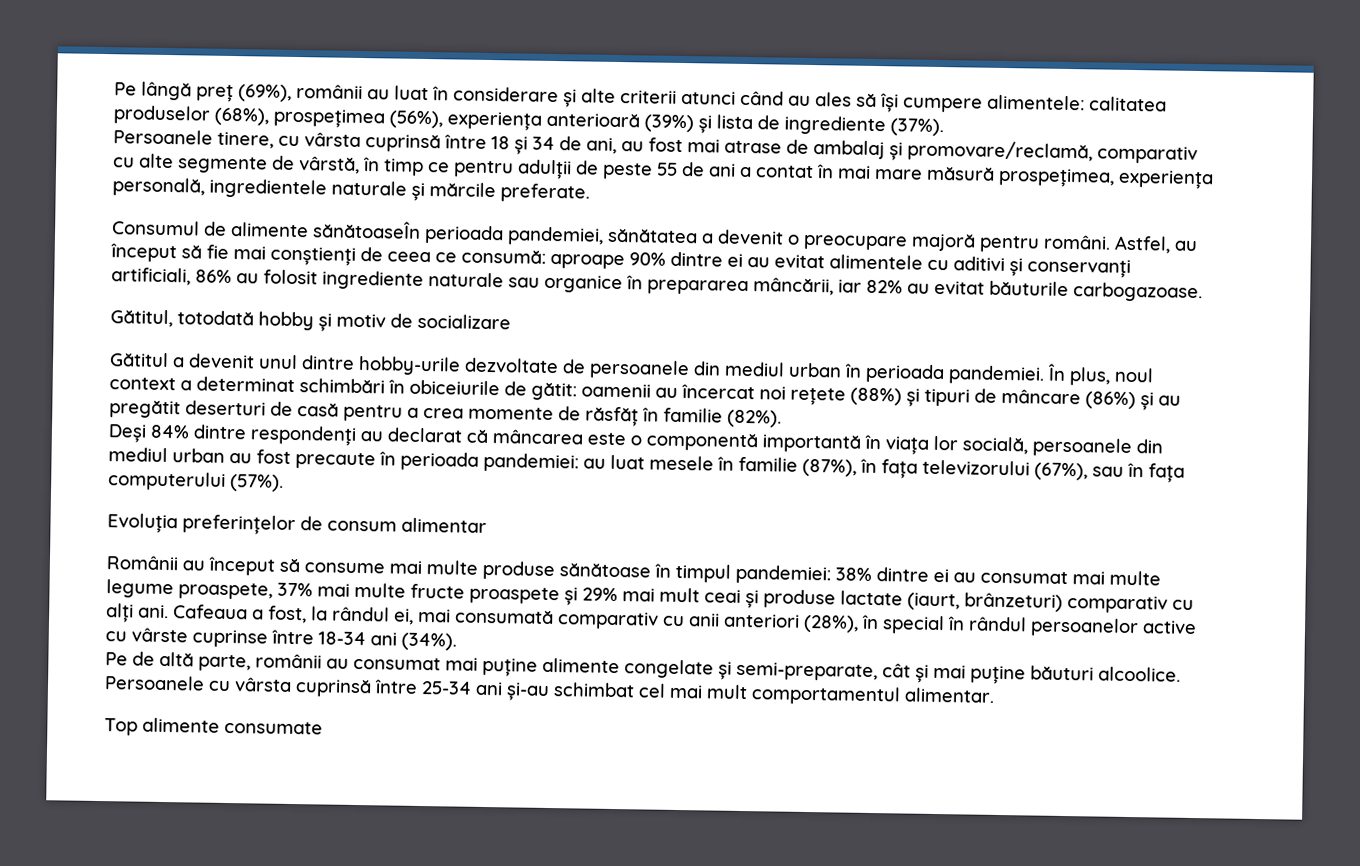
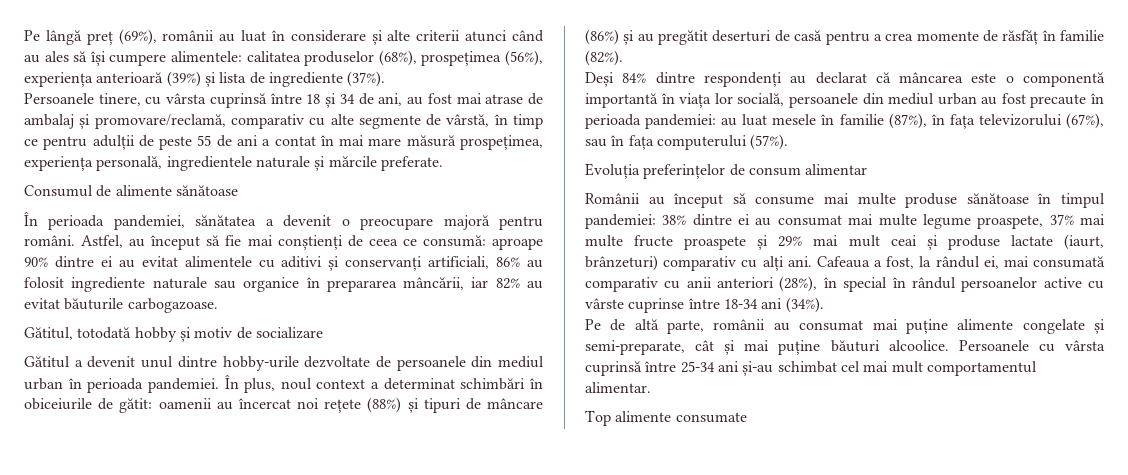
[312,220,421,239] sănătoaseÎn -> [175,185,238,196] [24,211,38,226] sănătoase // În

